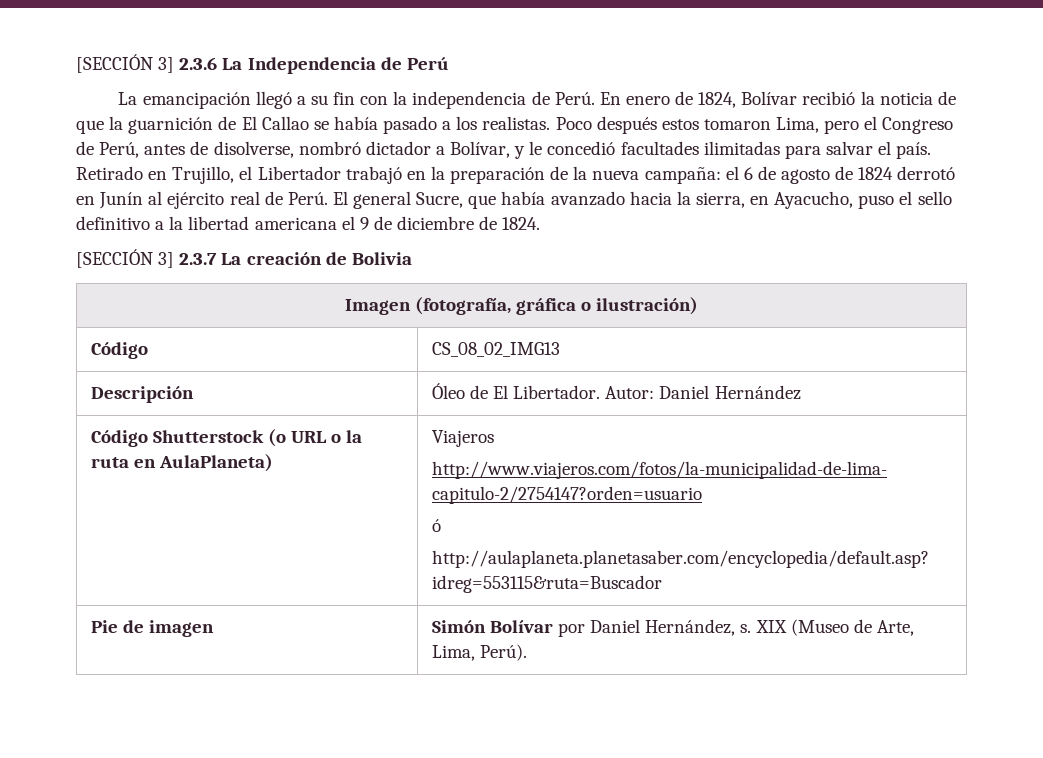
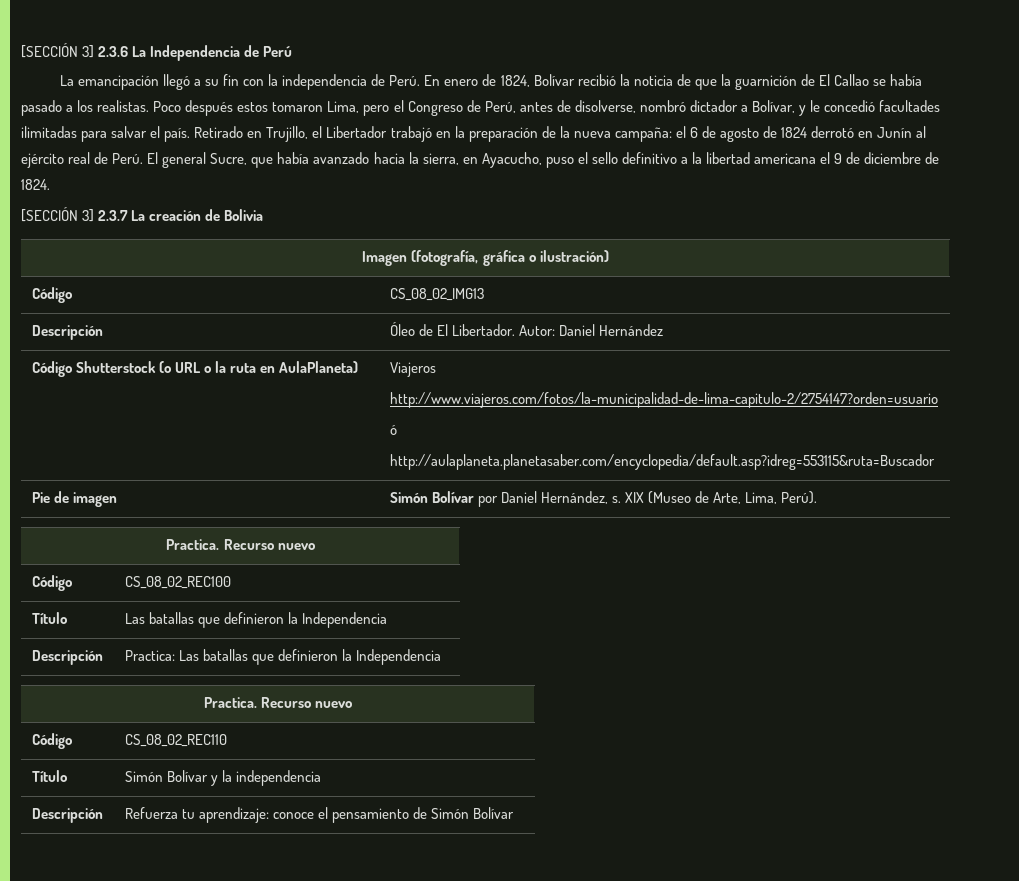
(527, 652) none -> [166,539,315,550] [31,575,72,591] [124,576,231,589] [31,612,67,624] [124,612,387,628] [31,650,103,665] [124,649,441,665] [203,697,353,708] [31,733,72,749] [124,734,227,747] [31,770,67,782] [124,770,321,786] [31,808,103,823] [124,807,514,823] // Practica. Recurso nuevo // Código | CS_08_02_REC100 // Título | Las batallas que definieron la Independencia // Descripción | Practica: Las batallas que definieron la Independencia // Practica. Recurso nuevo // Código | CS_08_02_REC110 // Título | Simón Bolívar y la independencia // Descripción | Refuerza tu aprendizaje: conoce el pensamiento de Simón Bolívar

